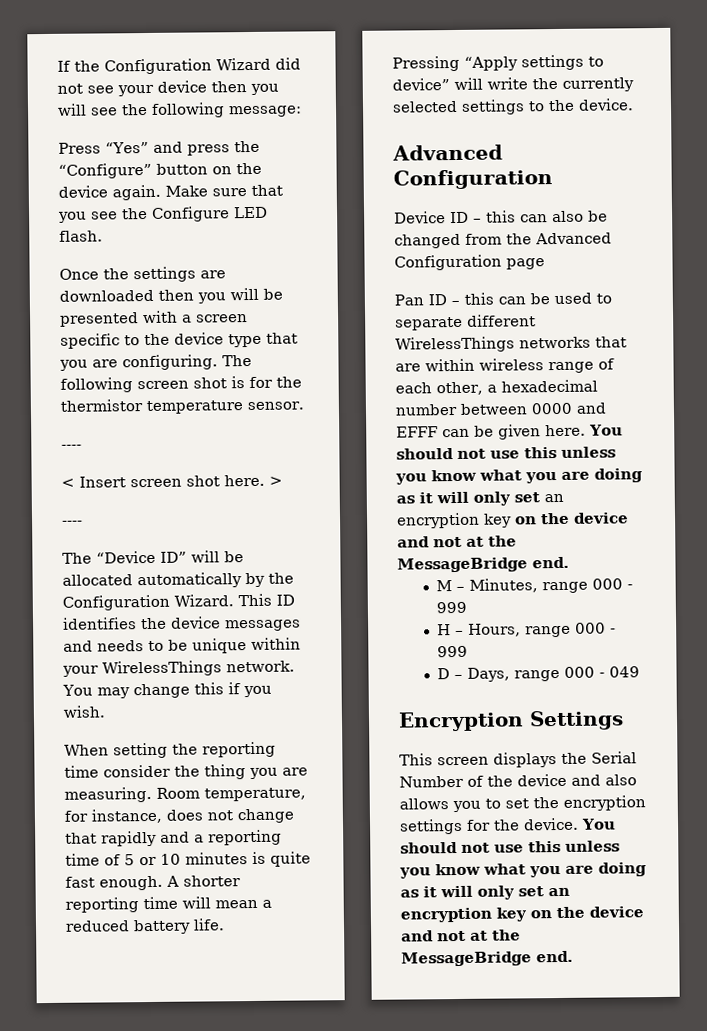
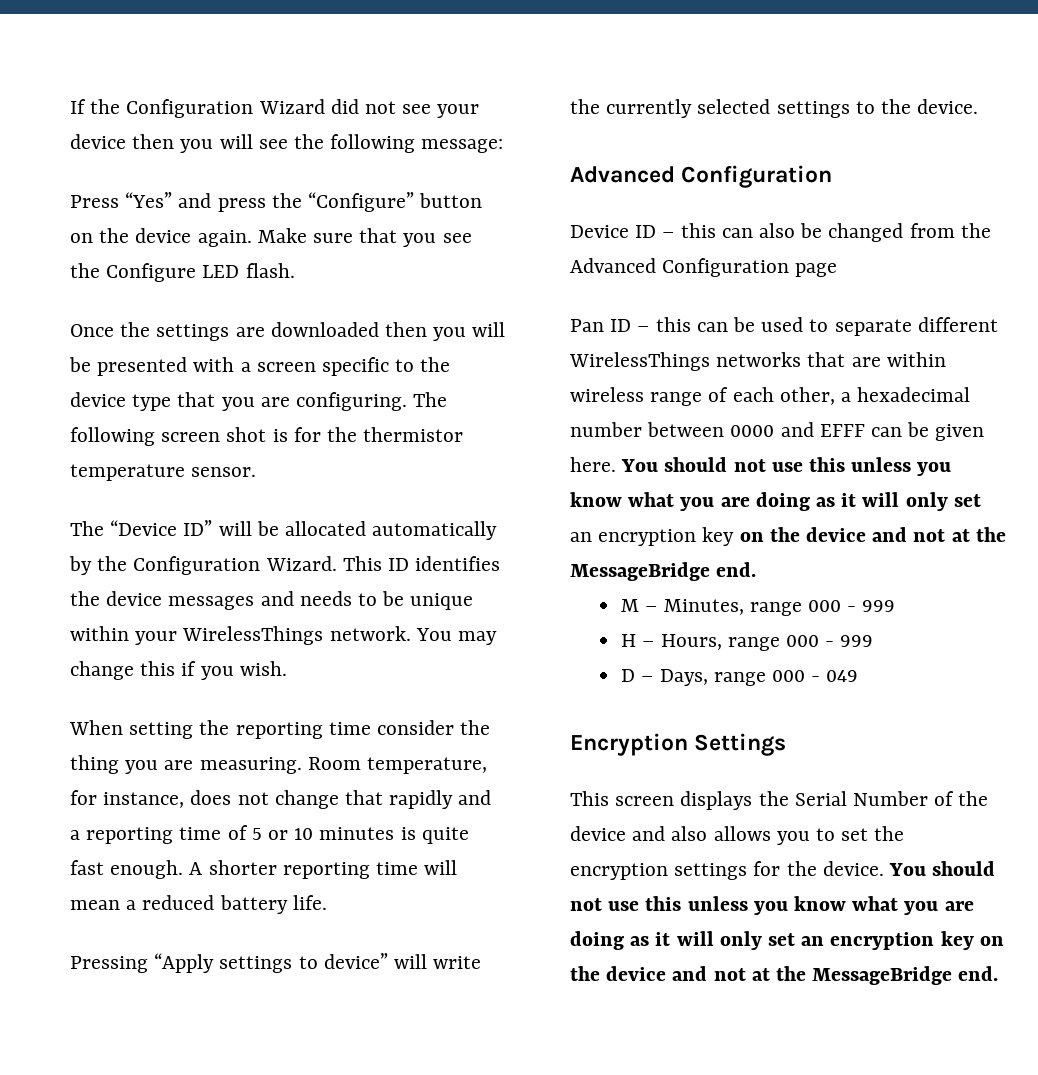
[61,444,82,450] [61,474,283,488] [62,520,83,526] // ---- // < Insert screen shot here. > // ---- -> (257, 472) none

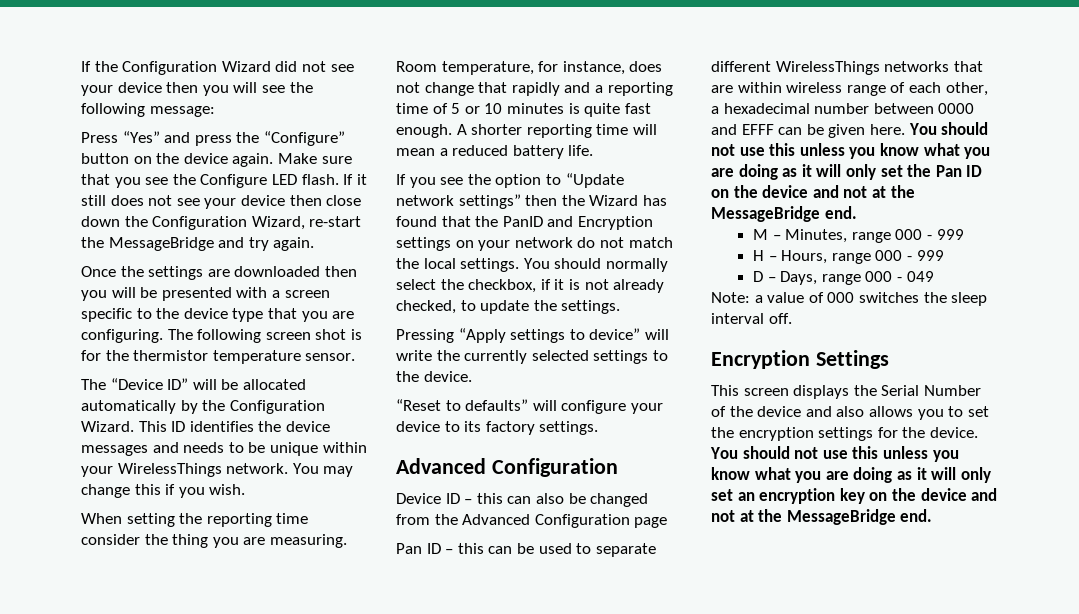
(295, 270) none -> [343,174,367,185] [81,195,362,209] [81,216,362,230] [81,237,315,251] If it still does not see your device then close down the Configuration Wizard, re-start the MessageBridge and try again.
(327, 902) none -> [396,173,624,188] [396,194,667,209] [396,216,653,230] [396,237,673,251] [396,258,668,272] [396,279,665,293] [396,300,621,314] // If you see the option to “Update network settings” then the Wizard has found that the PanID and Encryption settings on your network do not match the local settings. You should normally select the checkbox, if it is not already checked, to update the settings.
(979, 106) none -> [396,399,663,414] [396,421,599,435] // “Reset to defaults” will configure your device to its factory settings.
[570,527,735,546] an encryption key -> [907,164,983,177] the Pan ID
(859, 676) none -> [711,292,988,306] [711,313,792,324] // Note: a value of 000 switches the sleep interval off.

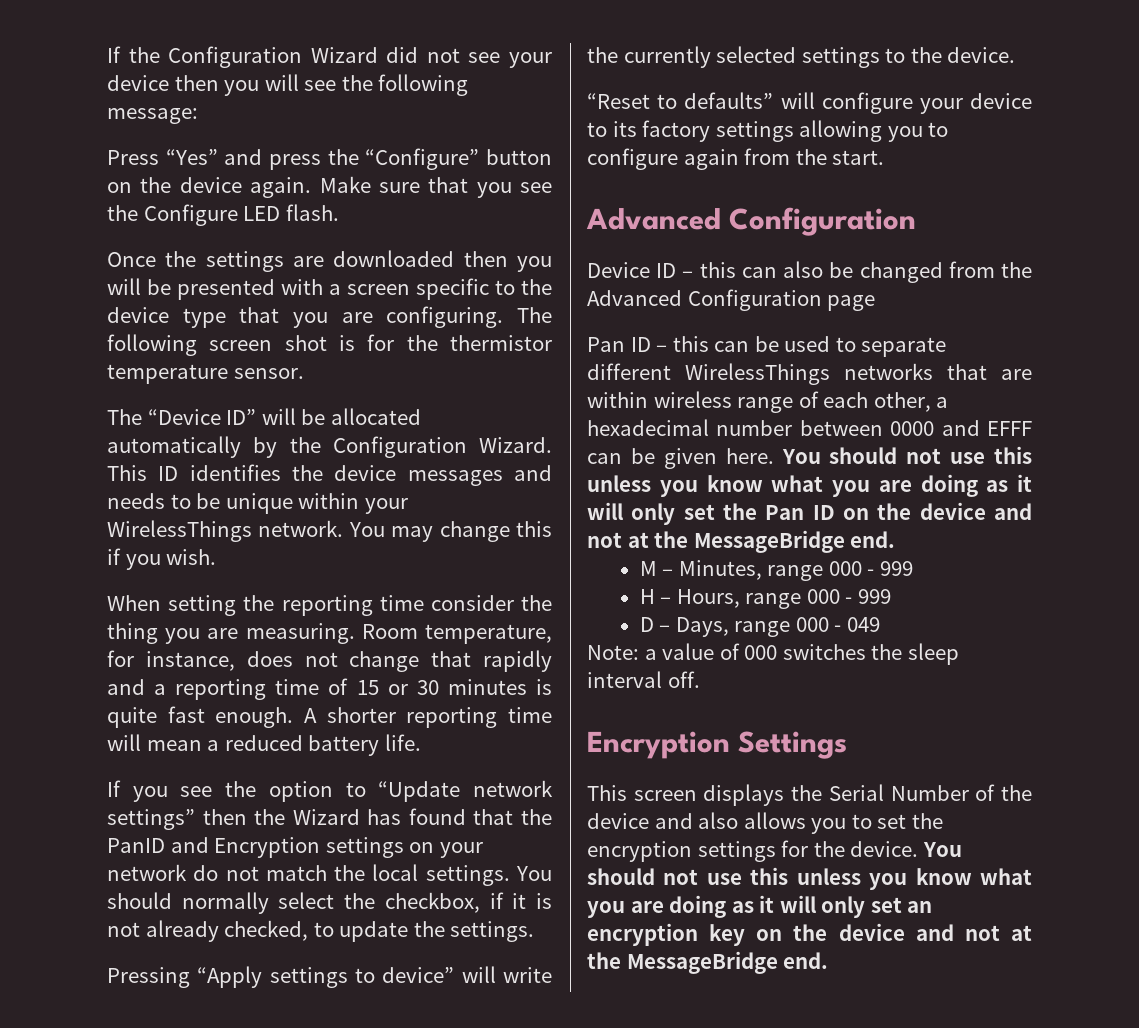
[343,174,367,185] [81,195,362,209] [81,216,362,230] [81,237,315,251] If it still does not see your device then close down the Configuration Wizard, re-start the MessageBridge and try again. -> (339, 212) none
[451,103,503,114] 5 or 10 -> [356,680,439,695] 15 or 30
[539,421,599,435] settings. -> [715,120,949,142] [587,148,885,170] settings allowing you to configure again from the start.

